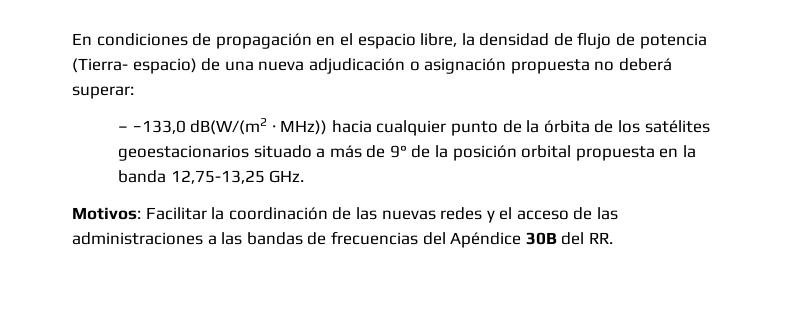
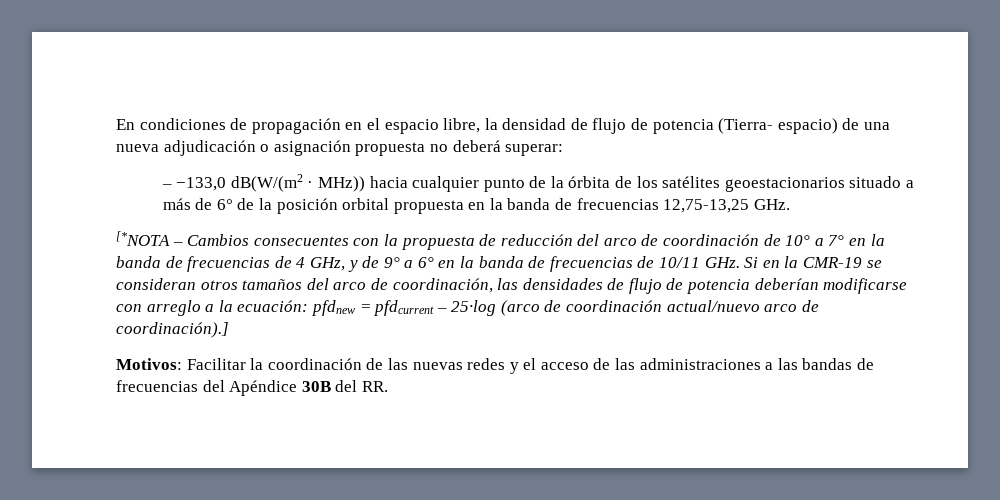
[389,145,407,158] 9° -> [216,199,233,210] 6°
(166, 176) none -> [555,198,659,210] de frecuencias
(305, 176) none -> [116,231,885,250] [116,256,882,272] [116,278,908,294] [116,300,819,316] [116,322,229,338] // [*NOTA – Cambios consecuentes con la propuesta de reducción del arco de coordinación de 10° a 7° en la banda de frecuencias de 4 GHz, y de 9° a 6° en la banda de frecuencias de 10/11 GHz. Si en la CMR-19 se consideran otros tamaños del arco de coordinación, las densidades de flujo de potencia deberían modificarse con arreglo a la ecuación: pfdnew = pfdcurrent – 25∙log (arco de coordinación actual/nuevo arco de coordinación).]

